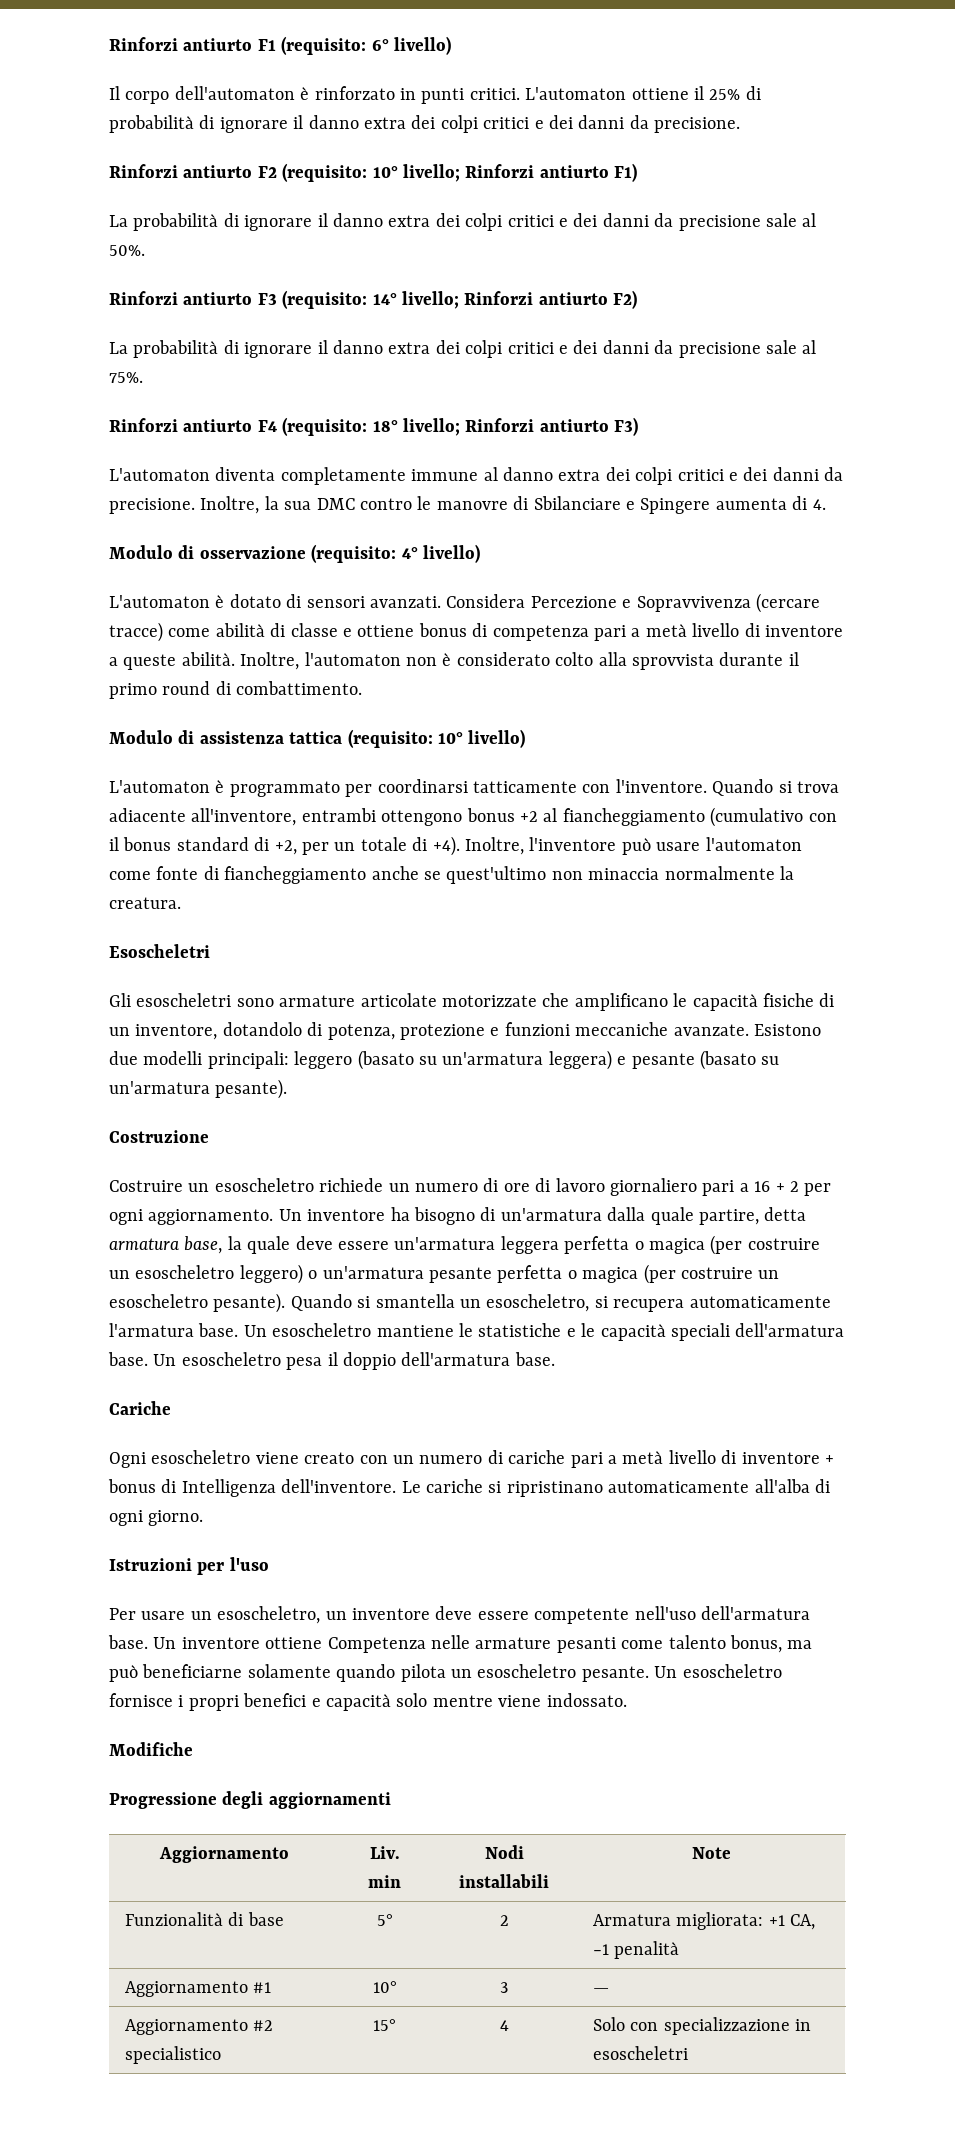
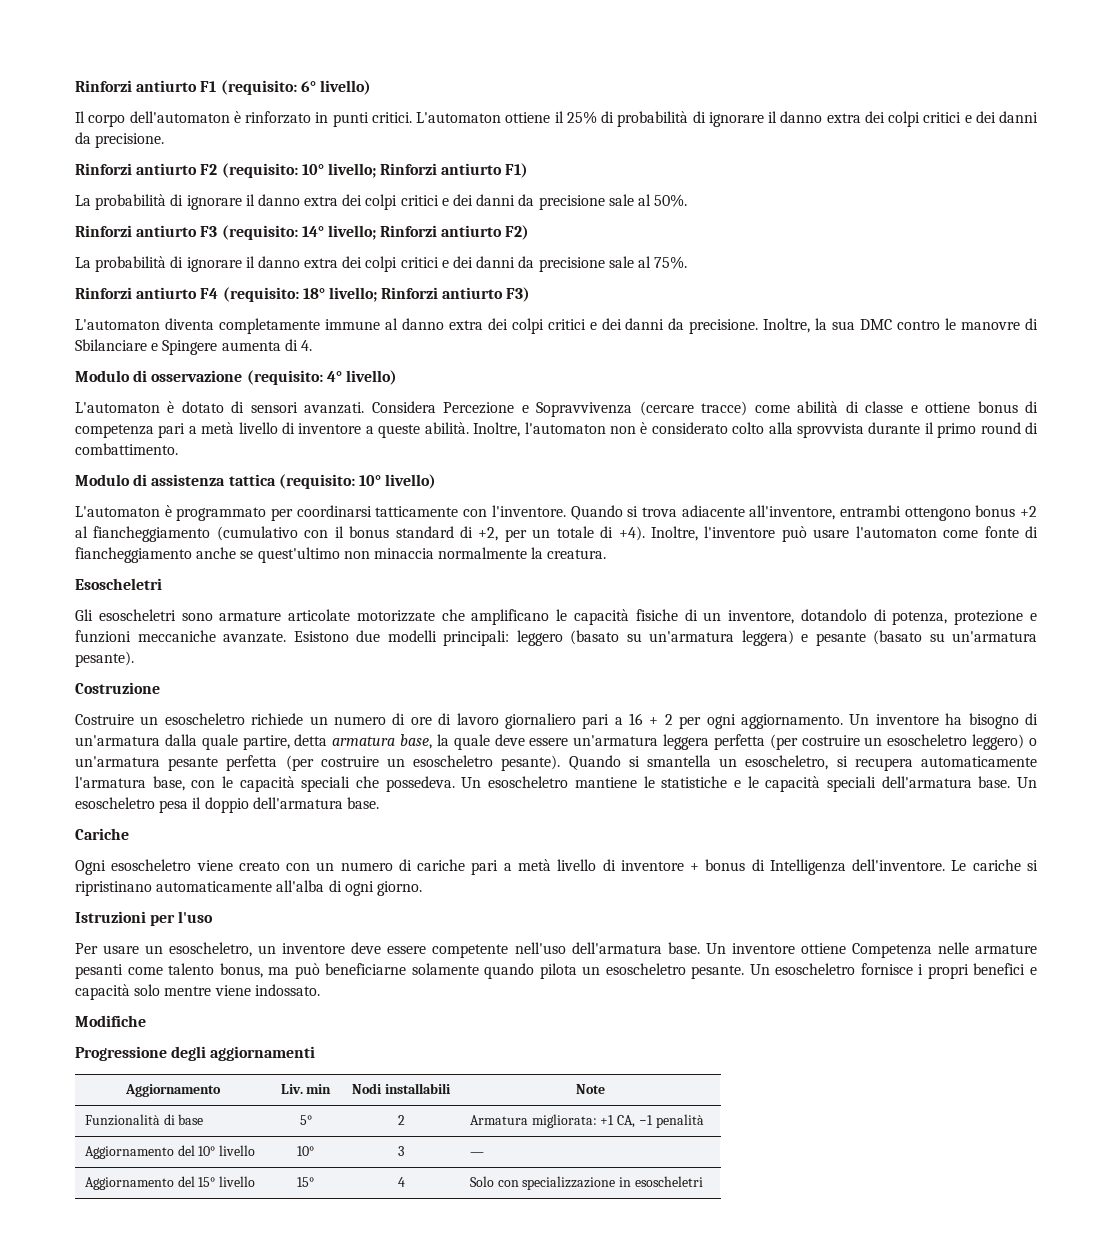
[634,1238,705,1254] o magica -> (765, 742) none
[567,1267,639,1283] o magica -> (278, 763) none
[198,1323,239,1337] base. -> [152,776,455,792] base, con le capacità speciali che possedeva.
[253,1982,272,1993] #1 -> [177,1145,256,1156] del 10° livello
[253,2020,274,2031] [124,2046,221,2064] #2 specialistico -> [177,1176,256,1187] del 15° livello

